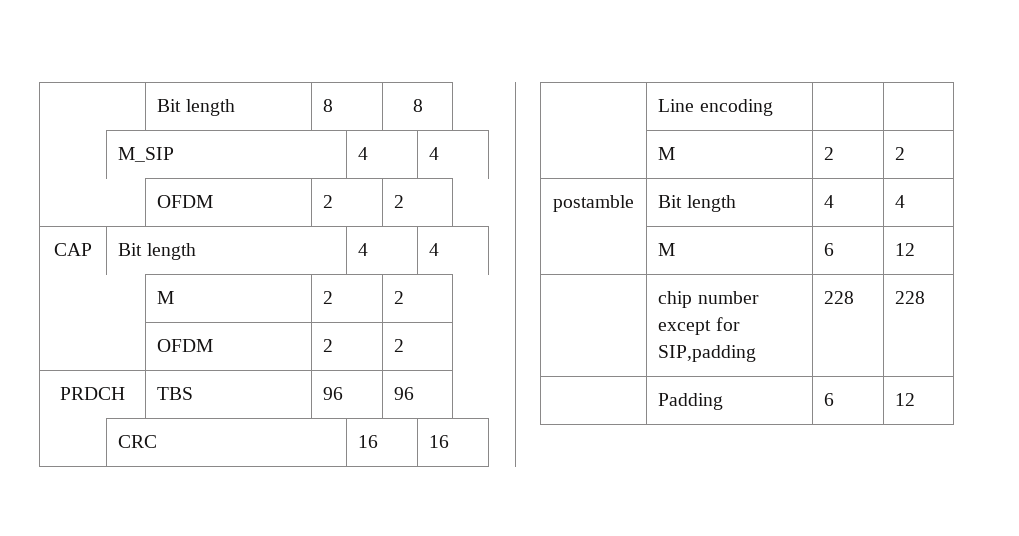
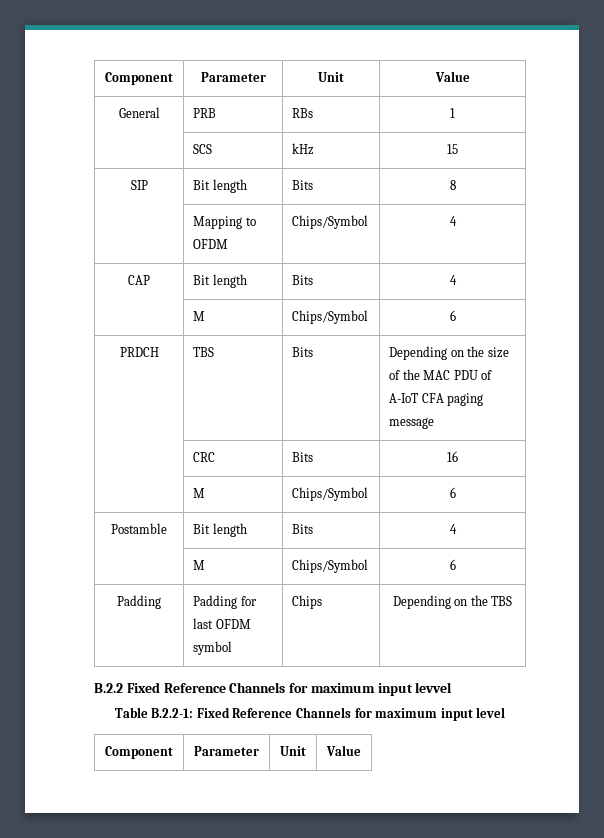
[157,99,235,116] [323,99,334,112] | Bit length | 8 -> [105,72,173,85] [200,72,266,82] [318,72,344,82] [434,71,470,82] [118,107,160,118] [193,108,217,118] [292,108,314,118] [450,108,455,118] [193,144,213,154] [292,143,315,155] [447,144,458,154] [130,180,148,190] [193,179,247,193] [292,180,314,190] Component | Parameter | Unit | Value // General | PRB | RBs | 1 // | SCS | kHz | 15 // SIP | Bit length | Bits
[118,147,175,162] [358,147,369,160] [429,147,440,160] [157,195,214,208] [323,195,334,208] [394,195,405,208] M_SIP | 4 | 4 // | OFDM | 2 | 2 -> [193,216,256,229] [193,239,229,249] [292,215,369,229] [449,216,457,226] Mapping to OFDM | Chips/Symbol | 4
[358,243,369,256] [429,243,440,256] [157,291,175,304] [323,291,334,304] [394,291,405,304] [157,339,214,352] [323,339,334,352] [394,339,405,352] [60,387,125,400] [157,387,194,400] [323,387,344,400] [394,387,415,400] 4 | 4 // | M | 2 | 2 // | OFDM | 2 | 2 // PRDCH | TBS | 96 | 96 -> [292,275,314,285] [449,275,457,285] [193,311,206,321] [292,310,369,324] [449,310,456,321] [119,347,159,357] [193,347,215,357] [292,347,314,357] [389,346,509,360] [389,369,493,380] [389,393,484,406] [389,417,435,429] Bits | 4 // | M | Chips/Symbol | 6 // PRDCH | TBS | Bits | Depending on the size of the MAC PDU of A-IoT CFA paging message
[358,435,379,448] [429,435,450,448] [658,99,773,116] [658,147,676,160] [824,147,835,160] [895,147,906,160] [553,195,634,212] [658,195,736,212] [824,195,835,208] [895,195,906,208] [658,243,676,256] [824,243,835,256] [895,243,916,256] [658,291,759,308] [658,317,740,335] [658,345,757,362] [824,291,855,304] [895,291,926,304] [658,393,724,410] [824,393,835,406] [895,393,916,406] 16 | 16 // | Line encoding | | // | M | 2 | 2 // postamble | Bit length | 4 | 4 // | M | 6 | 12 // | chip number except for SIP,padding | 228 | 228 // | Padding | 6 | 12 -> [292,452,314,462] [447,451,458,462] [193,488,206,498] [292,487,369,501] [449,487,456,498] [111,523,167,534] [193,523,247,537] [292,524,314,534] [449,524,457,534] [193,560,206,570] [292,559,369,573] [449,559,456,570] [117,595,161,609] [193,595,257,609] [193,618,251,629] [193,641,233,655] [292,595,323,609] [392,595,513,609] [94,682,453,696] [114,707,506,721] [105,746,173,759] [194,746,259,756] [280,746,306,756] [326,745,361,756] Bits | 16 // | M | Chips/Symbol | 6 // Postamble | Bit length | Bits | 4 // | M | Chips/Symbol | 6 // Padding | Padding for last OFDM symbol | Chips | Depending on the TBS // B.2.2 Fixed Reference Channels for maximum input levvel // Table B.2.2-1: Fixed Reference Channels for maximum input level // Component | Parameter | Unit | Value

